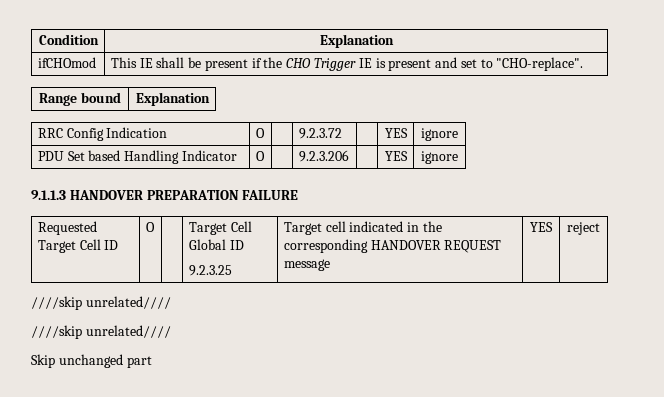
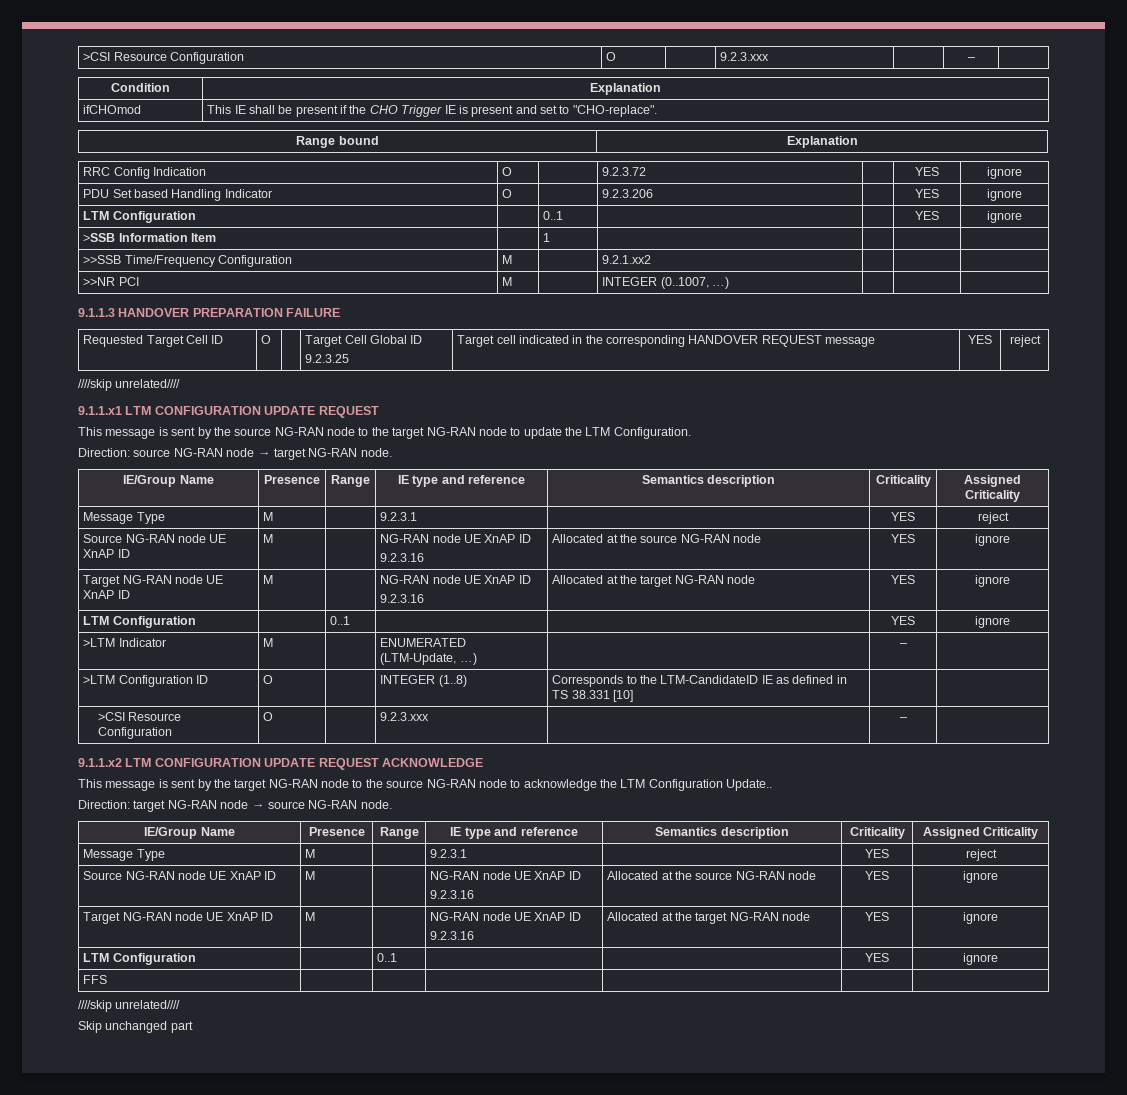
(38, 39) none -> [83,52,244,64] [606,52,617,61] [720,52,770,61] [967,57,975,61] >CSI Resource Configuration | O | | 9.2.3.xxx | | – | //
(458, 157) none -> [83,211,196,223] [543,211,564,220] [915,211,939,220] [987,211,1022,223] [83,233,216,242] [543,233,551,242] [83,255,292,267] [502,255,513,264] [602,255,652,264] [83,277,139,286] [502,277,513,286] [602,277,729,289] // LTM Configuration | | 0..1 | | | YES | ignore // >SSB Information Item | | 1 | | | | // >>SSB Time/Frequency Configuration | M | | 9.2.1.xx2 | | | // >>NR PCI | M | | INTEGER (0..1007, …) | | |
(171, 302) none -> [78,406,379,418] [78,427,691,439] [78,448,392,460] [123,475,214,487] [264,475,320,484] [331,475,370,487] [397,475,526,487] [641,475,776,487] [875,475,931,487] [964,475,1021,487] [965,490,1020,502] [83,512,165,524] [263,512,274,521] [380,512,418,521] [891,512,915,521] [977,512,1009,524] [83,534,227,543] [83,549,130,558] [263,534,274,543] [380,534,531,543] [380,553,425,562] [552,534,762,543] [891,534,915,543] [975,534,1010,546] [83,575,224,587] [83,590,130,599] [263,575,274,584] [380,575,531,584] [380,594,425,603] [552,575,756,587] [891,575,915,584] [975,575,1010,587] [83,616,196,628] [330,616,351,625] [891,616,915,625] [975,616,1010,628] [83,638,166,647] [263,638,274,647] [380,638,467,647] [380,653,477,665] [899,643,907,647] [83,675,208,687] [263,675,274,684] [380,675,467,687] [552,675,847,687] [552,690,633,702] [97,712,182,721] [97,727,172,739] [263,712,274,721] [380,712,430,721] [899,717,907,721] [78,758,483,770] [78,779,773,791] [78,800,392,812] [144,827,235,839] [308,827,365,836] [379,827,419,839] [450,827,578,839] [655,827,789,839] [849,827,905,839] [922,827,1039,839] [83,849,165,861] [305,849,316,858] [430,849,468,858] [865,849,889,858] [965,849,997,861] [83,871,277,880] [305,871,316,880] [430,871,581,880] [430,890,475,899] [607,871,817,880] [865,871,889,880] [963,871,998,883] [83,912,274,924] [305,912,316,921] [430,912,581,921] [430,931,475,940] [607,912,811,924] [865,912,889,921] [963,912,998,924] [83,953,196,965] [377,953,398,962] [865,953,889,962] [963,953,998,965] [83,975,108,984] // 9.1.1.x1 LTM CONFIGURATION UPDATE REQUEST // This message is sent by the source NG-RAN node to the target NG-RAN node to update the LTM Configuration. // Direction: source NG-RAN node → target NG-RAN node. // IE/Group Name | Presence | Range | IE type and reference | Semantics description | Criticality | Assigned Criticality // Message Type | M | | 9.2.3.1 | | YES | reject // Source NG-RAN node UE XnAP ID | M | | NG-RAN node UE XnAP ID // 9.2.3.16 | Allocated at the source NG-RAN node | YES | ignore // Target NG-RAN node UE XnAP ID | M | | NG-RAN node UE XnAP ID // 9.2.3.16 | Allocated at the target NG-RAN node | YES | ignore // LTM Configuration | | 0..1 | | | YES | ignore // >LTM Indicator | M | | ENUMERATED (LTM-Update, …) | | – | // >LTM Configuration ID | O | | INTEGER (1..8) | Corresponds to the LTM-CandidateID IE as defined in TS 38.331 [10] | | // >CSI Resource Configuration | O | | 9.2.3.xxx | | – | // 9.1.1.x2 LTM CONFIGURATION UPDATE REQUEST ACKNOWLEDGE // This message is sent by the target NG-RAN node to the source NG-RAN node to acknowledge the LTM Configuration Update.. // Direction: target NG-RAN node → source NG-RAN node. // IE/Group Name | Presence | Range | IE type and reference | Semantics description | Criticality | Assigned Criticality // Message Type | M | | 9.2.3.1 | | YES | reject // Source NG-RAN node UE XnAP ID | M | | NG-RAN node UE XnAP ID // 9.2.3.16 | Allocated at the source NG-RAN node | YES | ignore // Target NG-RAN node UE XnAP ID | M | | NG-RAN node UE XnAP ID // 9.2.3.16 | Allocated at the target NG-RAN node | YES | ignore // LTM Configuration | | 0..1 | | | YES | ignore // FFS | | | | | |

